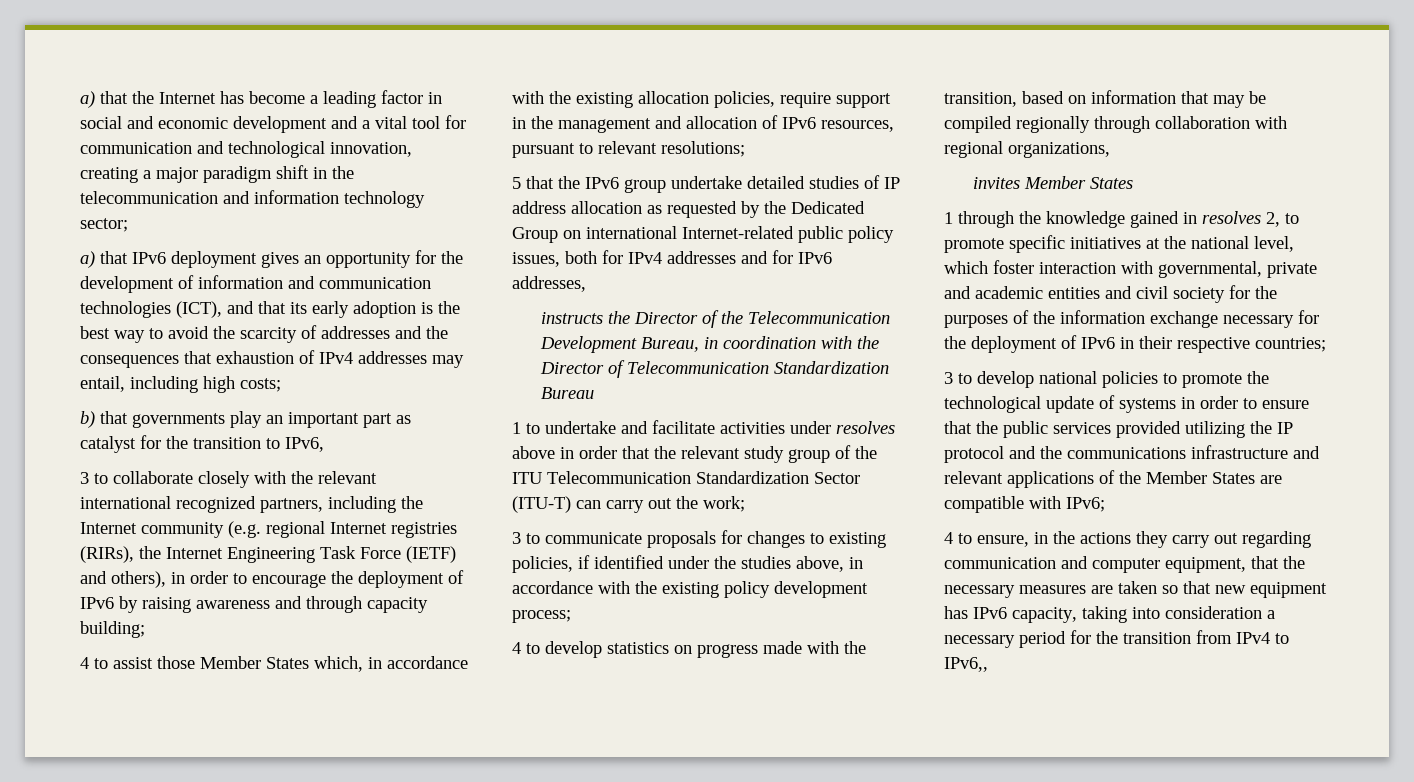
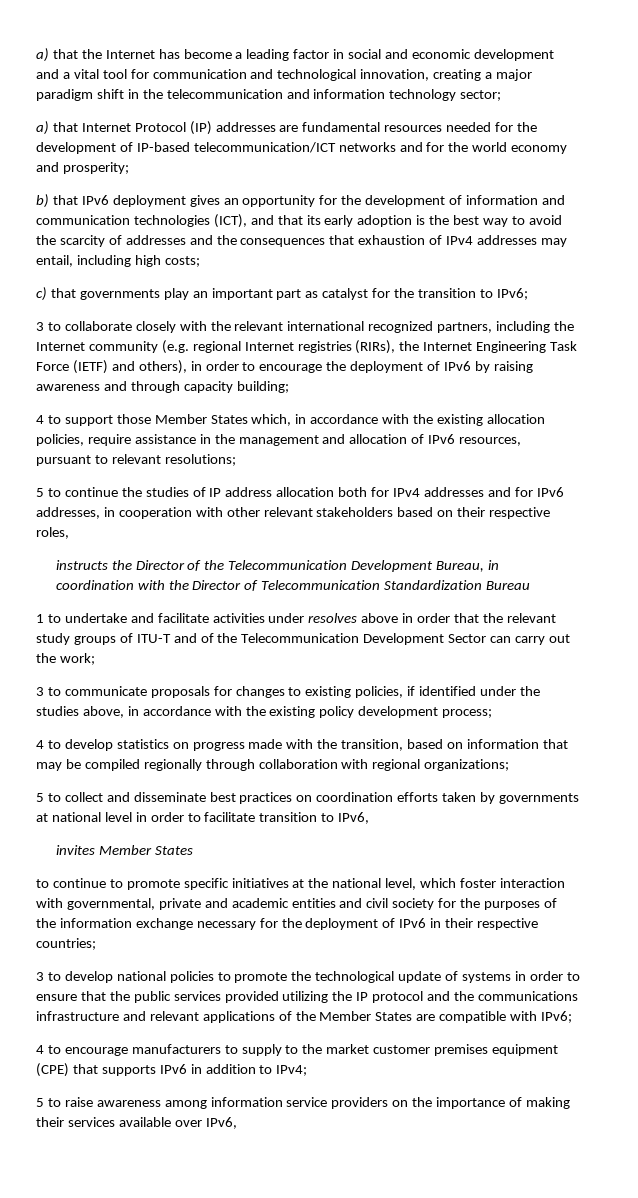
(128, 257) none -> [81,121,538,135] [36,142,568,154] [36,162,129,174] [36,194,78,208] Internet Protocol (IP) addresses are fundamental resources needed for the development of IP-based telecommunication/ICT networks and for the world economy and prosperity; // b) that
[80,411,95,428] b) -> [36,287,47,301] c)
[285,437,324,452] IPv6, -> [496,288,528,300] IPv6;
[113,657,153,669] assist -> [64,415,113,426] support
[836,93,891,108] support -> [134,434,196,444] assistance
[526,176,805,193] that the IPv6 group undertake detailed -> [47,487,142,497] to continue the
[647,201,865,218] [512,226,894,243] [512,252,560,267] as requested by the Dedicated Group on international Internet-related public policy issues, -> (335, 492) none
(586, 284) none -> [103,507,551,519] [36,527,69,539] in cooperation with other relevant stakeholders based on their respective roles,
[788,445,877,463] [512,471,860,484] [512,496,571,513] group of the ITU Telecommunication Standardization Sector (ITU-T) -> [73,633,487,645] groups of ITU-T and of the Telecommunication Development Sector
[1008,142,1110,158] [972,176,1133,189] [944,211,1280,228] organizations, // invites Member States // 1 through the knowledge gained in resolves 2, -> [424,759,510,771] [36,792,579,804] [36,812,370,824] [55,845,193,855] [36,878,106,888] organizations; // 5 to collect and disseminate best practices on coordination efforts taken by governments at national level in order to facilitate transition to IPv6, // invites Member States // to continue
[977,531,1311,548] [944,556,1305,573] [944,581,1327,598] [944,606,1275,623] [944,630,1289,648] [944,657,988,672] ensure, in the actions they carry out regarding communication and computer equipment, that the necessary measures are taken so that new equipment has IPv6 capacity, taking into consideration a necessary period for the transition from IPv4 to IPv6,, -> [64,1044,559,1056] [36,1063,308,1077] [36,1097,570,1109] [36,1117,237,1129] encourage manufacturers to supply to the market customer premises equipment (CPE) that supports IPv6 in addition to IPv4; // 5 to raise awareness among information service providers on the importance of making their services available over IPv6,

